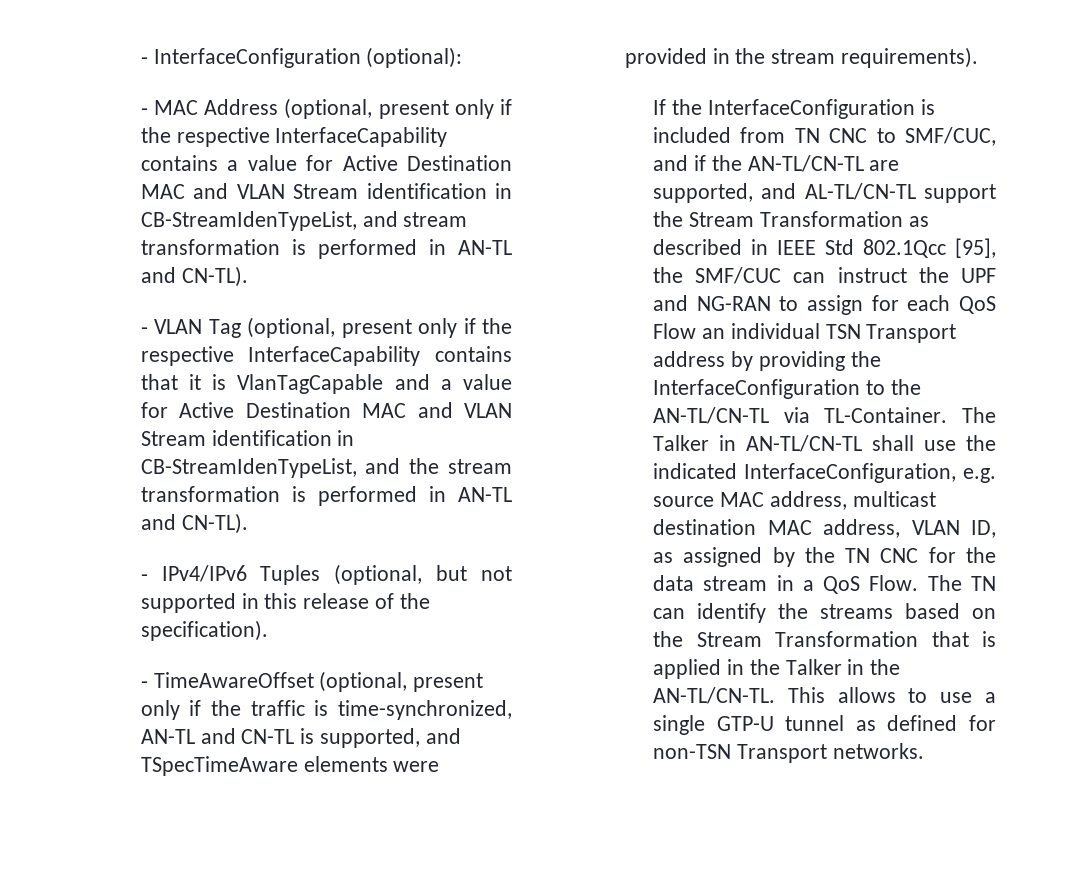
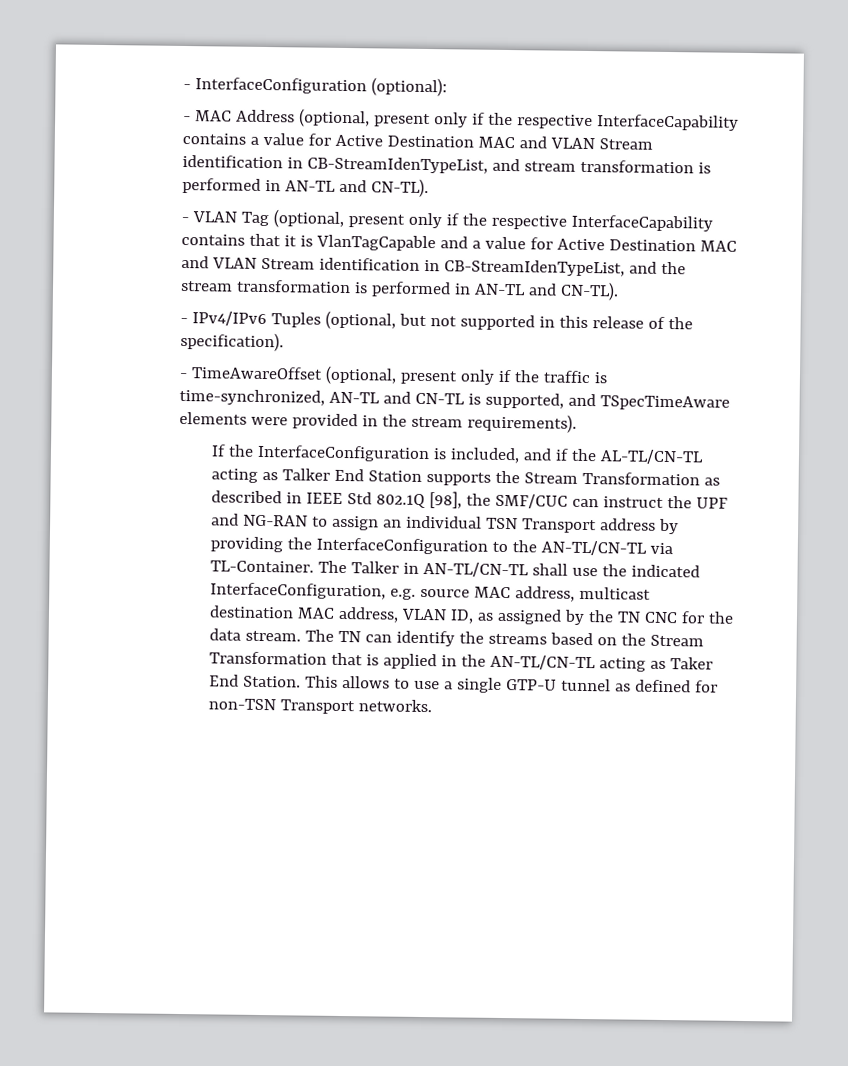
[653,127,996,146] [653,155,900,172] [653,183,996,203] included from TN CNC to SMF/CUC, and if the AN-TL/CN-TL are supported, and AL-TL/CN-TL support -> [449,447,704,465] [210,468,491,486] included, and if the AL-TL/CN-TL acting as Talker End Station supports
[863,238,996,258] 802.1Qcc [95], -> [375,491,462,509] 802.1Q [98],
[871,295,996,314] [653,323,697,339] for each QoS Flow -> (379, 523) none
[703,575,919,594] stream in a QoS Flow. -> [244,630,301,642] stream.
[785,659,901,675] [653,687,776,704] Talker in the AN-TL/CN-TL. -> [489,654,713,672] [208,674,301,688] AN-TL/CN-TL acting as Taker End Station.

